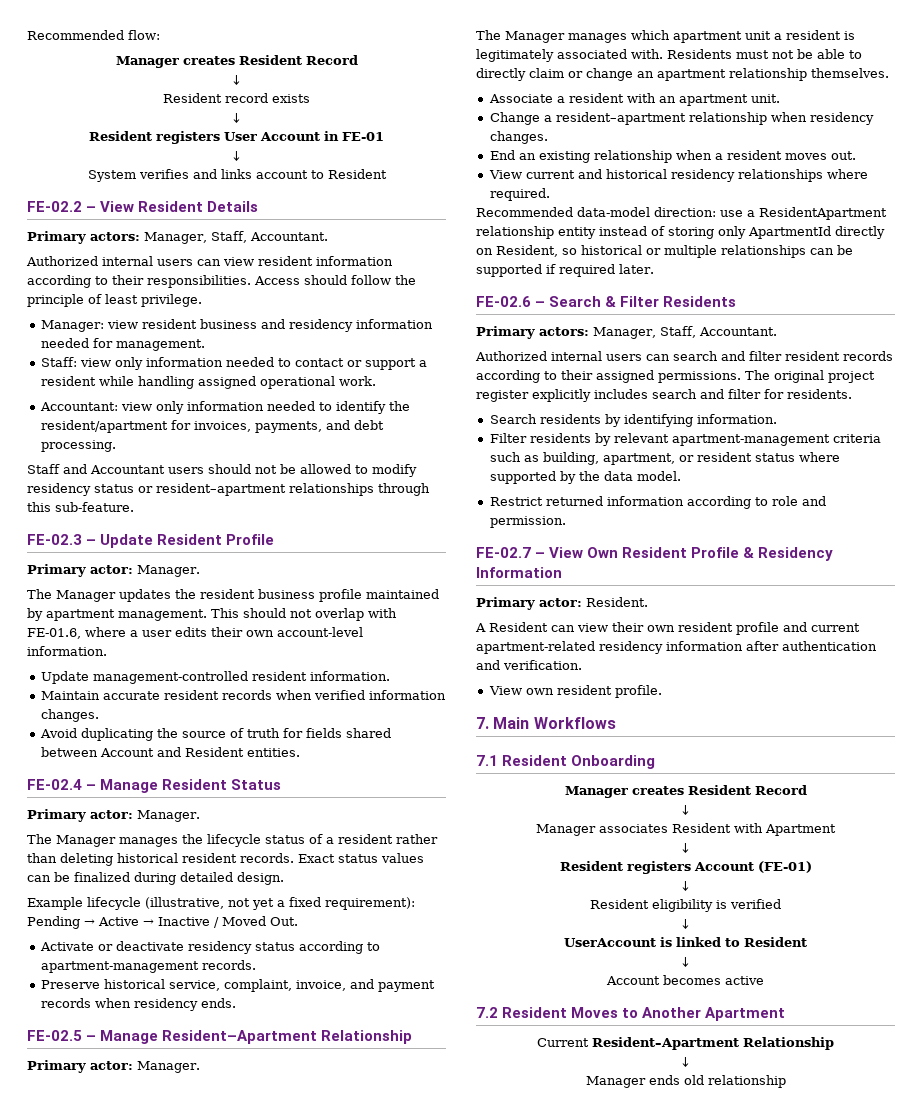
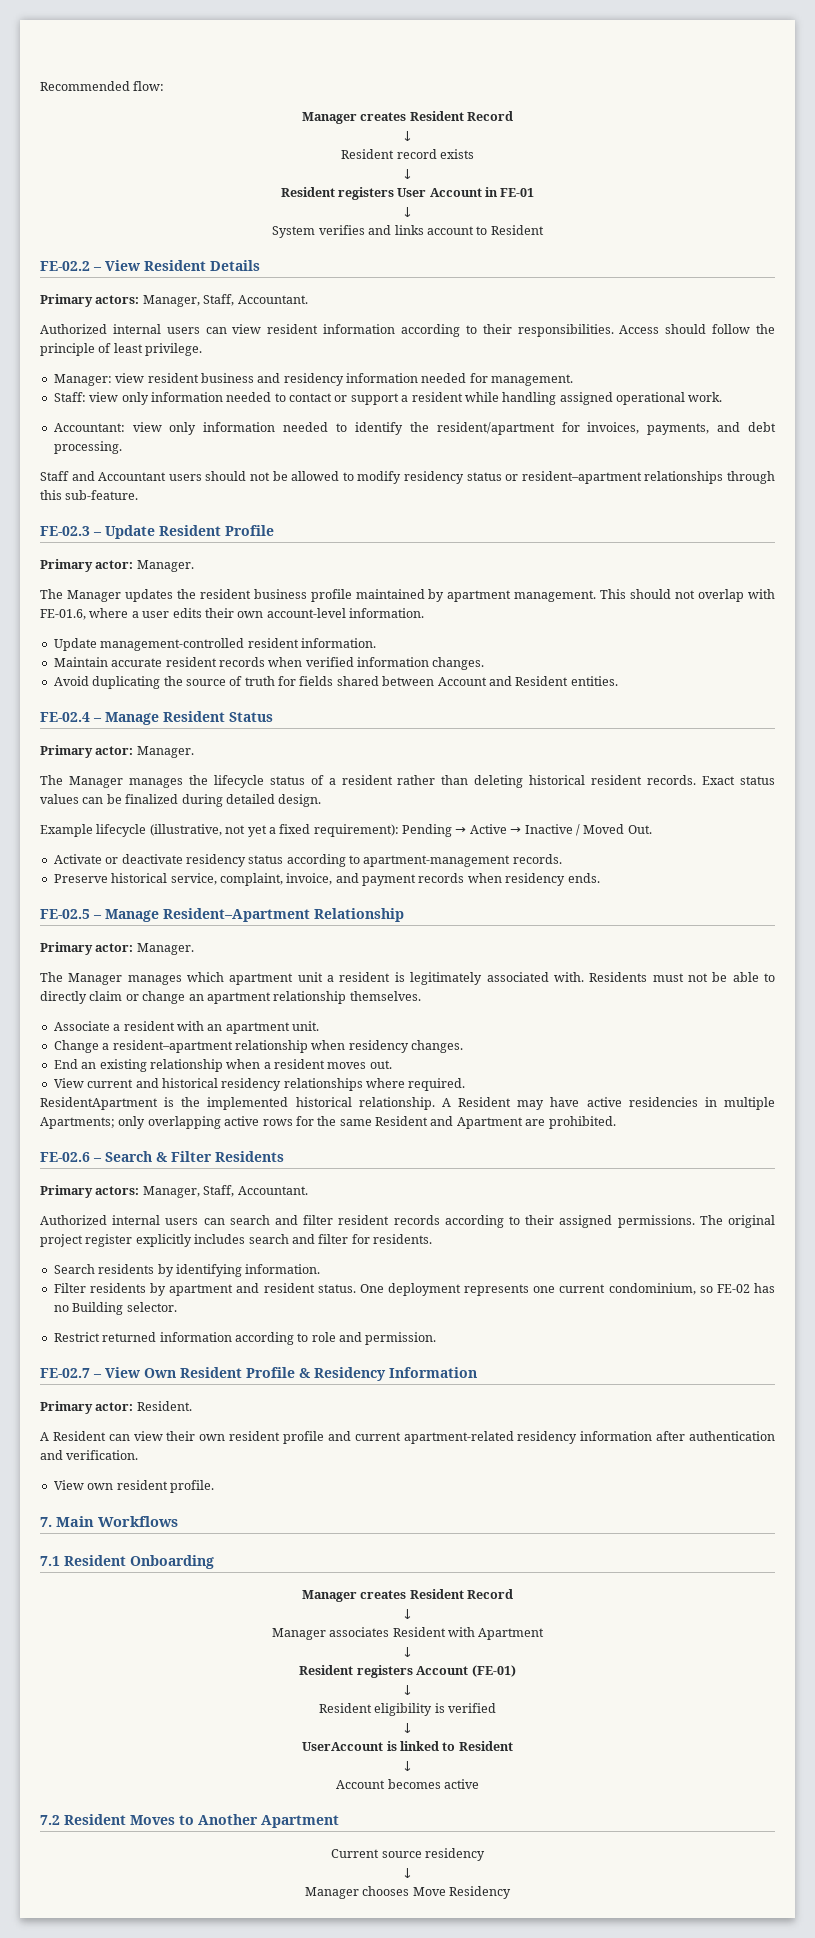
[476,207,887,220] [476,226,885,239] [476,245,853,258] [476,264,654,277] Recommended data-model direction: use a ResidentApartment relationship entity instead of storing only ApartmentId directly on Resident, so historical or multiple relationships can be supported if required later. -> [40,1097,775,1110] [40,1116,616,1129] ResidentApartment is the implemented historical relationship. A Resident may have active residencies in multiple Apartments; only overlapping active rows for the same Resident and Apartment are prohibited.
[613,433,881,446] [489,452,840,465] [489,471,681,484] relevant apartment-management criteria such as building, apartment, or resident status where supported by the data model. -> [169,1283,775,1296] [53,1302,177,1315] apartment and resident status. One deployment represents one current condominium, so FE-02 has no Building selector.
[592,1037,834,1050] [680,1057,691,1067] [585,1075,786,1088] Resident–Apartment Relationship // ↓ // Manager ends old relationship -> [381,1848,485,1861] [402,1868,413,1878] [304,1886,512,1899] source residency // ↓ // Manager chooses Move Residency

